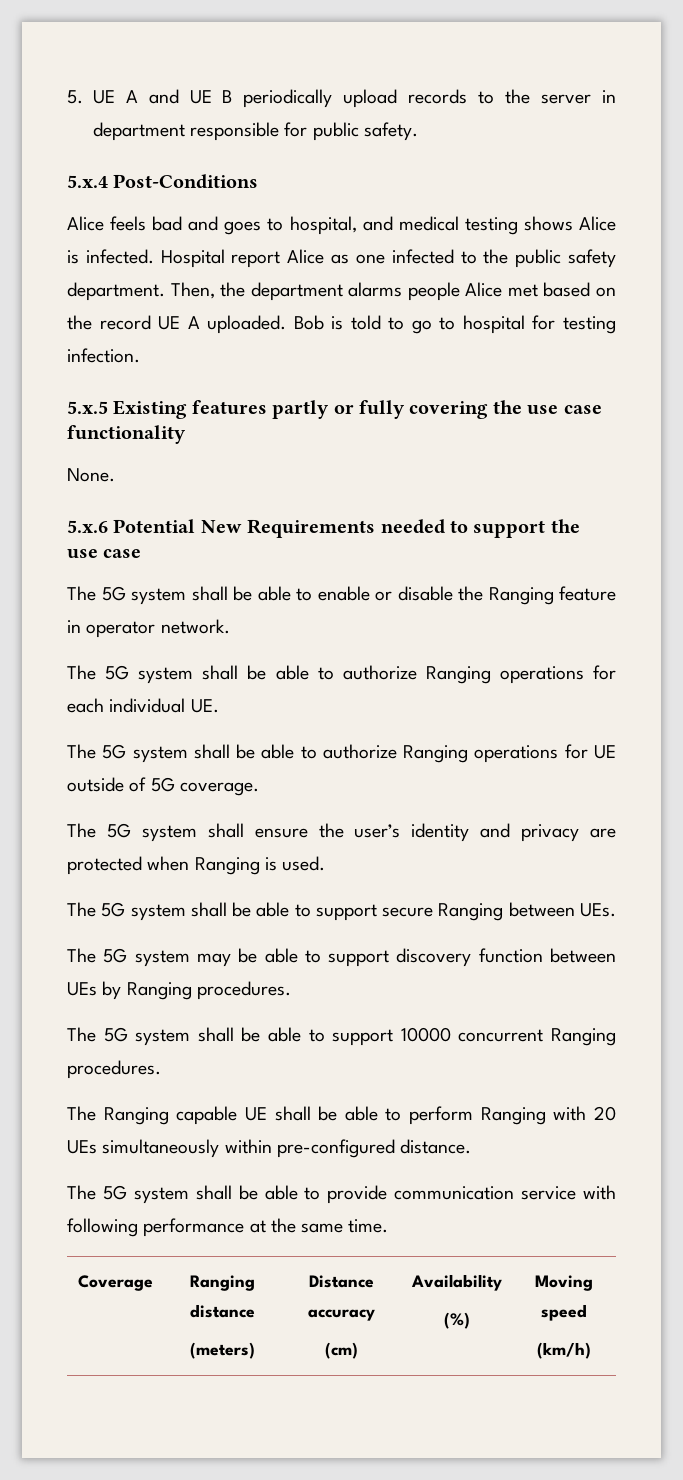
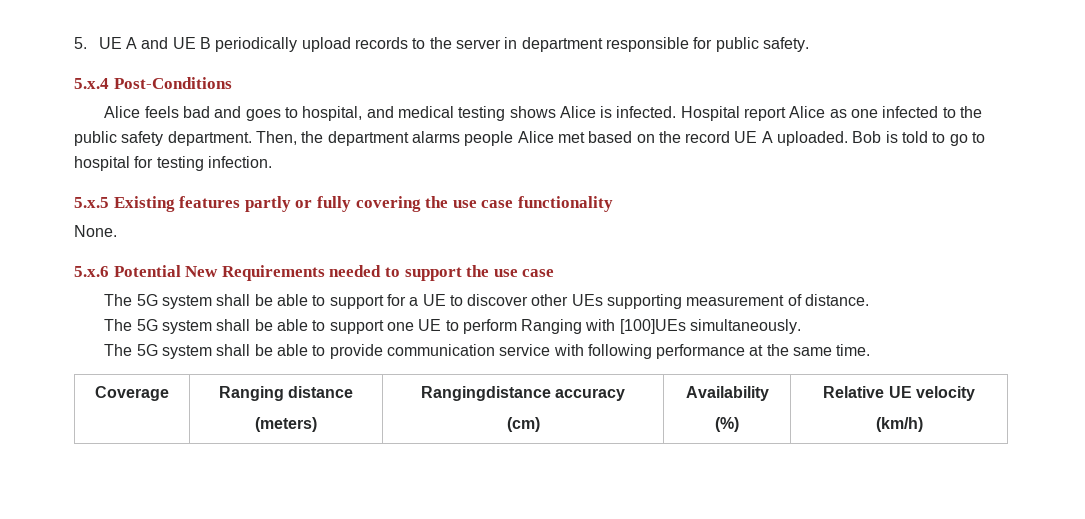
[317,586,616,605] [67,619,230,638] [67,665,617,684] [67,698,219,713] [67,744,616,763] [67,777,259,796] [67,823,616,842] [67,856,326,875] [67,902,616,921] [67,948,616,967] [67,981,291,1000] [67,1027,617,1046] [67,1060,161,1079] [67,1106,616,1125] [67,1139,472,1158] enable or disable the Ranging feature in operator network. // The 5G system shall be able to authorize Ranging operations for each individual UE. // The 5G system shall be able to authorize Ranging operations for UE outside of 5G coverage. // The 5G system shall ensure the user’s identity and privacy are protected when Ranging is used. // The 5G system shall be able to support secure Ranging between UEs. // The 5G system may be able to support discovery function between UEs by Ranging procedures. // The 5G system shall be able to support 10000 concurrent Ranging procedures. // The Ranging capable UE shall be able to perform Ranging with 20 UEs simultaneously within pre-configured distance. -> [329,294,870,309] [104,319,802,334] support for a UE to discover other UEs supporting measurement of distance. // The 5G system shall be able to support one UE to perform Ranging with [100]UEs simultaneously.
[309,1275,374,1288] Distance -> [420,386,551,401] Rangingdistance
[535,1275,593,1291] [541,1304,587,1321] Moving speed -> [823,386,975,401] Relative UE velocity

